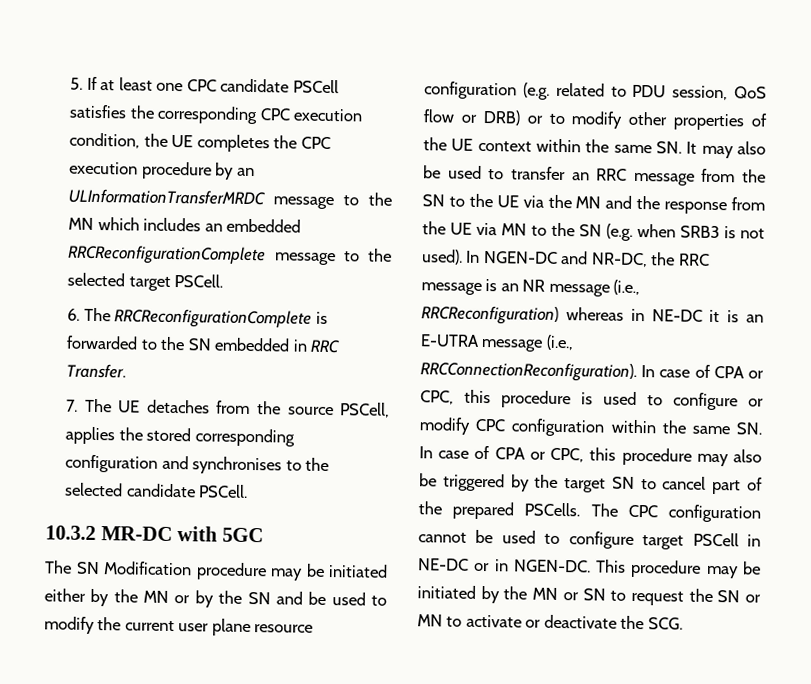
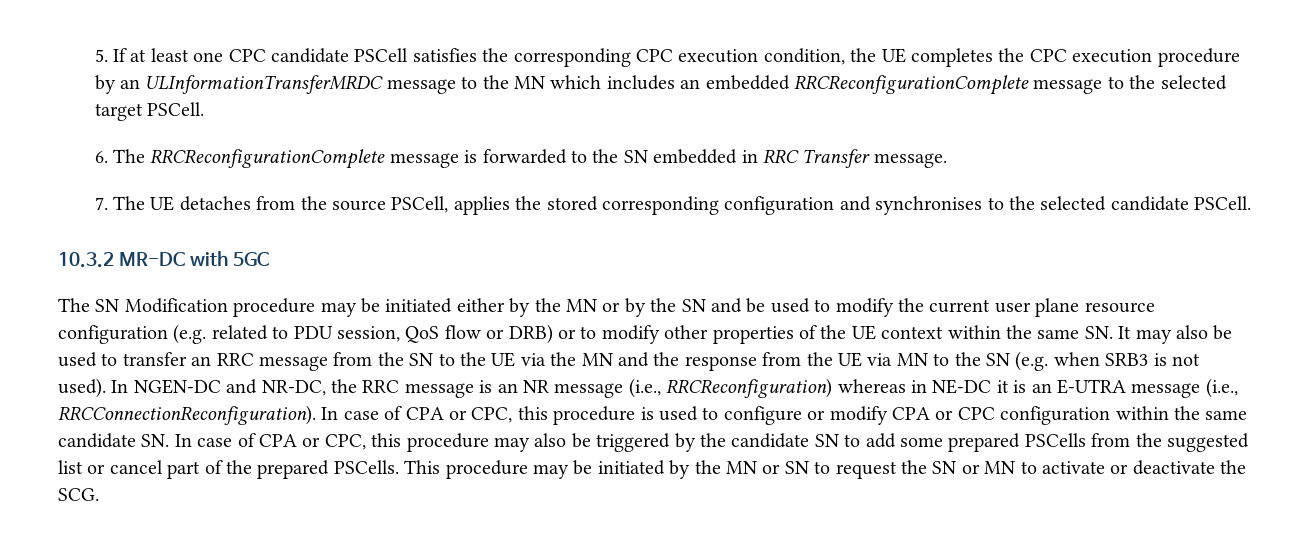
(313, 318) none -> [389,153,459,168] message
[66,363,127,379] Transfer. -> [802,149,947,168] Transfer message.
(471, 426) none -> [891,407,954,420] CPA or
(730, 430) none -> [58,433,136,448] candidate
[564,476,657,493] target SN to -> [731,433,1249,452] [58,460,106,474] candidate SN to add some prepared PSCells from the suggested list or
[590,503,761,523] [418,529,761,550] [418,558,591,573] The CPC configuration cannot be used to configure target PSCell in NE-DC or in NGEN-DC. -> (399, 467) none

